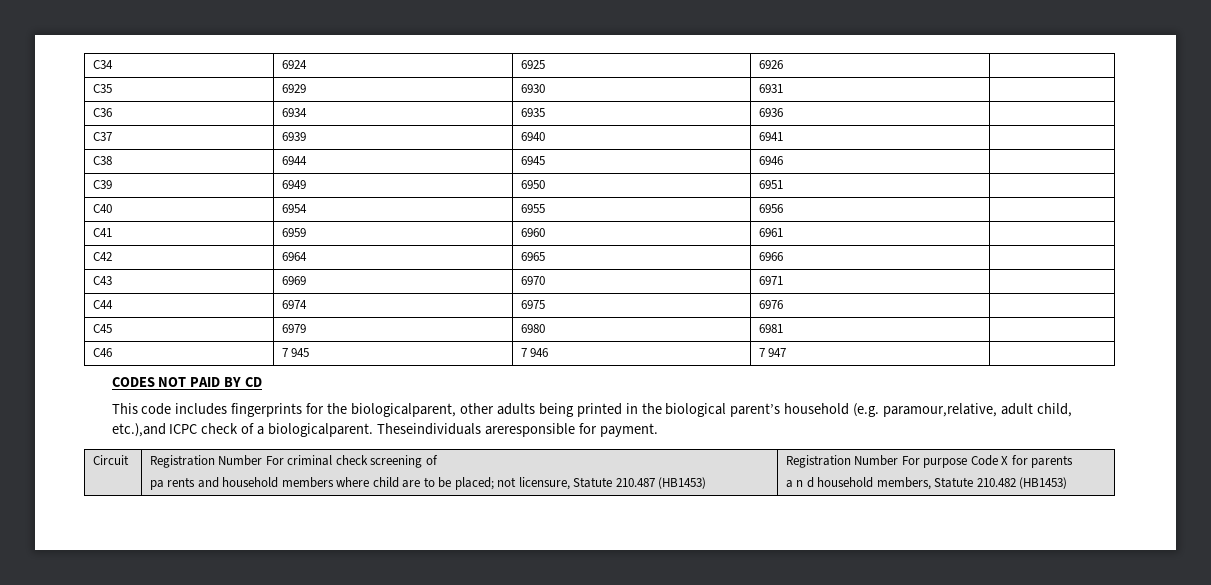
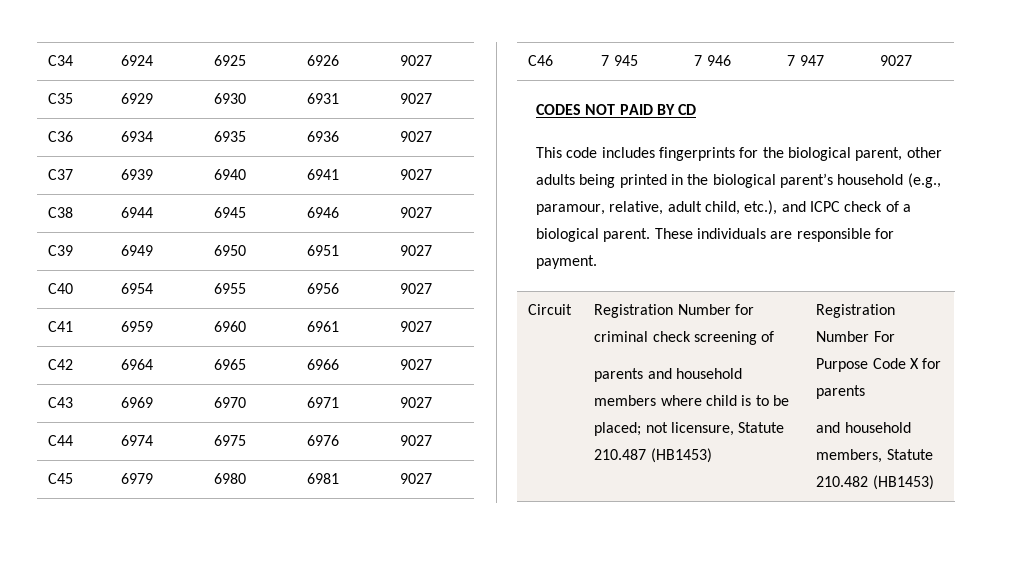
(783, 64) none -> [400,55,433,66] 9027
(783, 88) none -> [400,93,433,104] 9027
(783, 112) none -> [400,131,433,142] 9027
(783, 136) none -> [400,169,433,180] 9027
(783, 160) none -> [400,207,433,218] 9027
(783, 184) none -> [400,245,433,256] 9027
(783, 208) none -> [400,283,433,294] 9027
(783, 232) none -> [400,321,433,332] 9027
(783, 256) none -> [400,359,433,370] 9027
(783, 280) none -> [400,397,433,408] 9027
(783, 304) none -> [400,435,433,446] 9027
(783, 328) none -> [400,473,433,484] 9027
(787, 352) none -> [880,55,913,66] 9027
[351,403,457,417] biologicalparent, -> [788,147,903,161] biological parent,
[853,403,1072,417] [111,423,575,437] (e.g. paramour,relative, adult child, etc.),and ICPC check of a biologicalparent. Theseindividuals areresponsible -> [907,173,941,188] [536,200,911,215] [536,228,871,242] (e.g., paramour, relative, adult child, etc.), and ICPC check of a biological parent. These individuals are responsible
[265,456,284,465] For -> [735,304,755,315] for
[149,477,196,490] pa rents -> [594,368,644,382] parents
[402,480,421,488] are -> [741,395,752,406] is
[923,458,968,468] purpose -> [816,358,869,372] Purpose
[785,477,814,488] a n d -> [816,422,841,433] and

